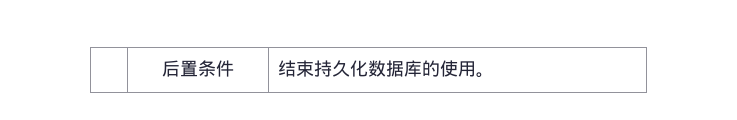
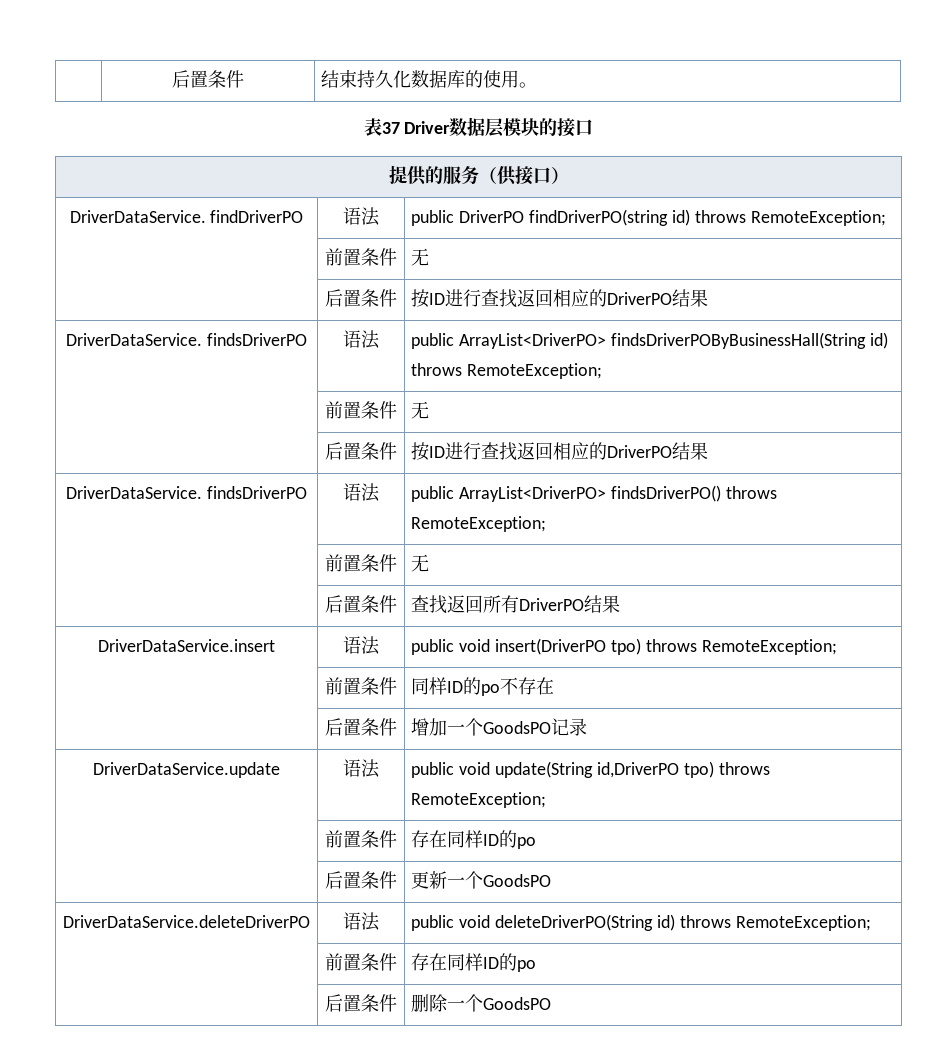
(495, 75) none -> [363,117,594,137] [388,165,569,186] [69,210,304,223] [343,207,380,226] [411,209,886,226] [325,248,397,266] [411,248,430,266] [325,289,397,307] [411,289,709,308] [66,333,307,346] [343,330,380,349] [411,332,888,349] [411,363,603,379] [325,401,397,419] [411,401,430,419] [325,442,397,460] [411,442,709,461] [66,486,307,499] [343,483,380,502] [411,485,777,502] [411,516,547,532] [325,554,397,572] [411,554,430,572] [325,595,397,613] [411,595,621,614] [98,639,275,652] [343,636,380,655] [411,638,837,655] [325,677,397,695] [411,677,555,696] [325,718,397,736] [411,718,588,736] [93,762,280,778] [343,759,380,778] [411,761,770,778] [411,792,547,808] [325,830,397,848] [411,830,537,849] [325,871,397,889] [411,871,552,889] [63,915,310,928] [343,912,380,931] [411,914,871,931] [325,953,397,971] [411,953,537,972] [325,994,397,1012] [411,994,552,1012] // 表37 Driver数据层模块的接口 // 提供的服务（供接口） // DriverDataService. findDriverPO | 语法 | public DriverPO findDriverPO(string id) throws RemoteException; // | 前置条件 | 无 // | 后置条件 | 按ID进行查找返回相应的DriverPO结果 // DriverDataService. findsDriverPO | 语法 | public ArrayList<DriverPO> findsDriverPOByBusinessHall(String id) throws RemoteException; // | 前置条件 | 无 // | 后置条件 | 按ID进行查找返回相应的DriverPO结果 // DriverDataService. findsDriverPO | 语法 | public ArrayList<DriverPO> findsDriverPO() throws RemoteException; // | 前置条件 | 无 // | 后置条件 | 查找返回所有DriverPO结果 // DriverDataService.insert | 语法 | public void insert(DriverPO tpo) throws RemoteException; // | 前置条件 | 同样ID的po不存在 // | 后置条件 | 增加一个GoodsPO记录 // DriverDataService.update | 语法 | public void update(String id,DriverPO tpo) throws RemoteException; // | 前置条件 | 存在同样ID的po // | 后置条件 | 更新一个GoodsPO // DriverDataService.deleteDriverPO | 语法 | public void deleteDriverPO(String id) throws RemoteException; // | 前置条件 | 存在同样ID的po // | 后置条件 | 删除一个GoodsPO

